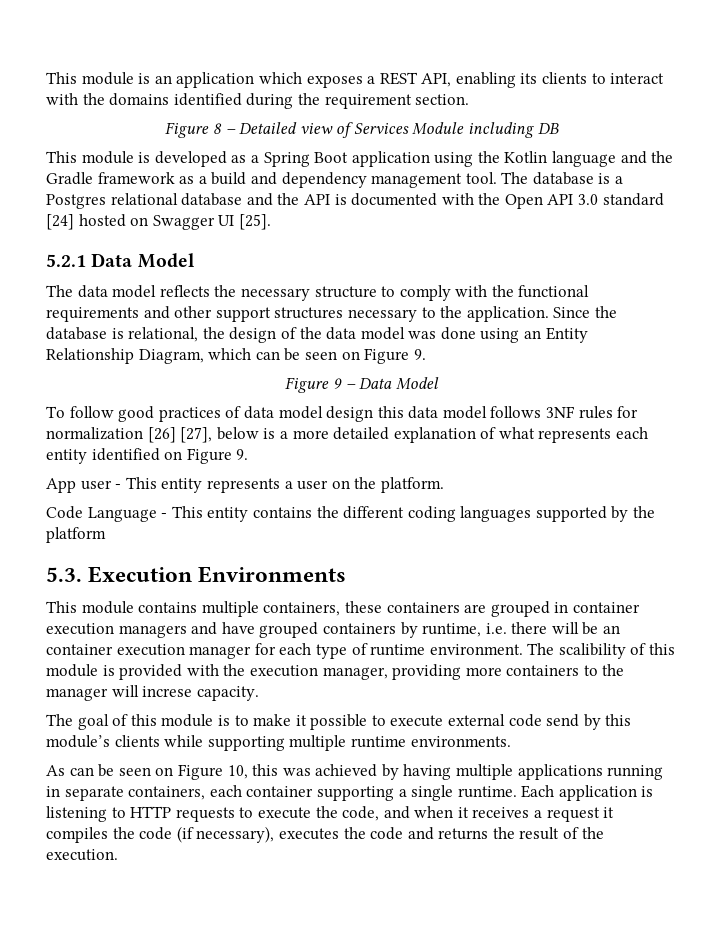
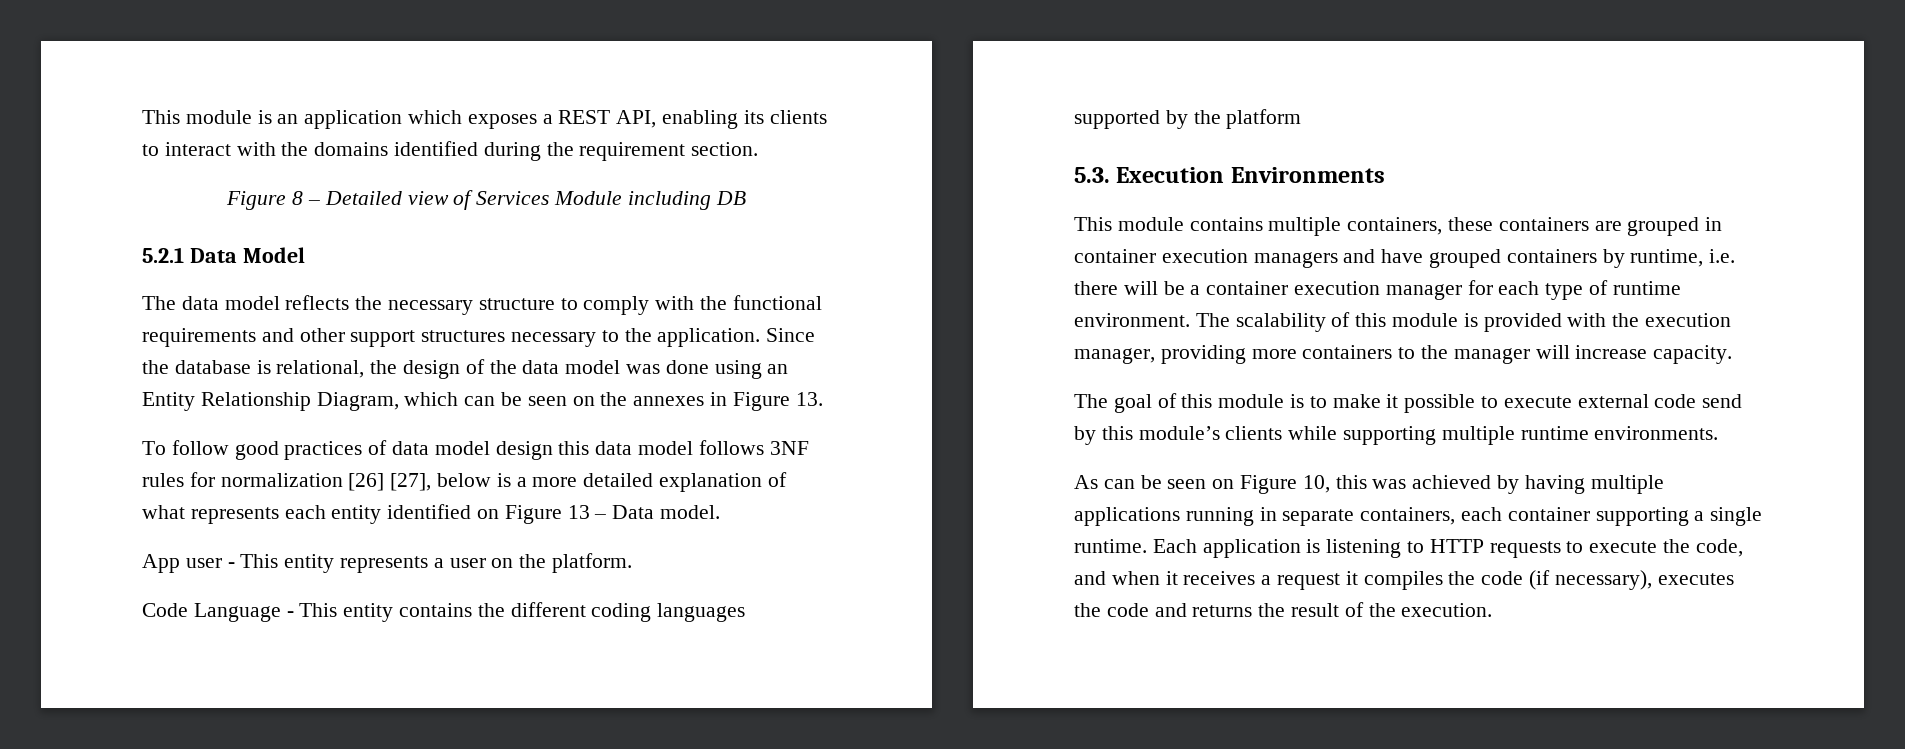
[46,151,674,167] [46,172,624,188] [46,193,664,209] [46,214,271,230] // This module is developed as a Spring Boot application using the Kotlin language and the Gradle framework as a build and dependency management tool. The database is a Postgres relational database and the API is documented with the Open API 3.0 standard [24] hosted on Swagger UI [25]. -> (746, 198) none
[364,348,426,364] [285,377,439,393] Figure 9. // Figure 9 – Data Model -> [600,392,823,411] the annexes in Figure 13.
[236,449,249,460] 9. -> [567,505,721,519] 13 – Data model.
[603,625,621,634] an -> [1190,285,1201,295] a
[558,643,626,659] scalibility -> [1235,313,1326,332] scalability
[142,686,193,697] increse -> [1575,345,1648,359] increase

